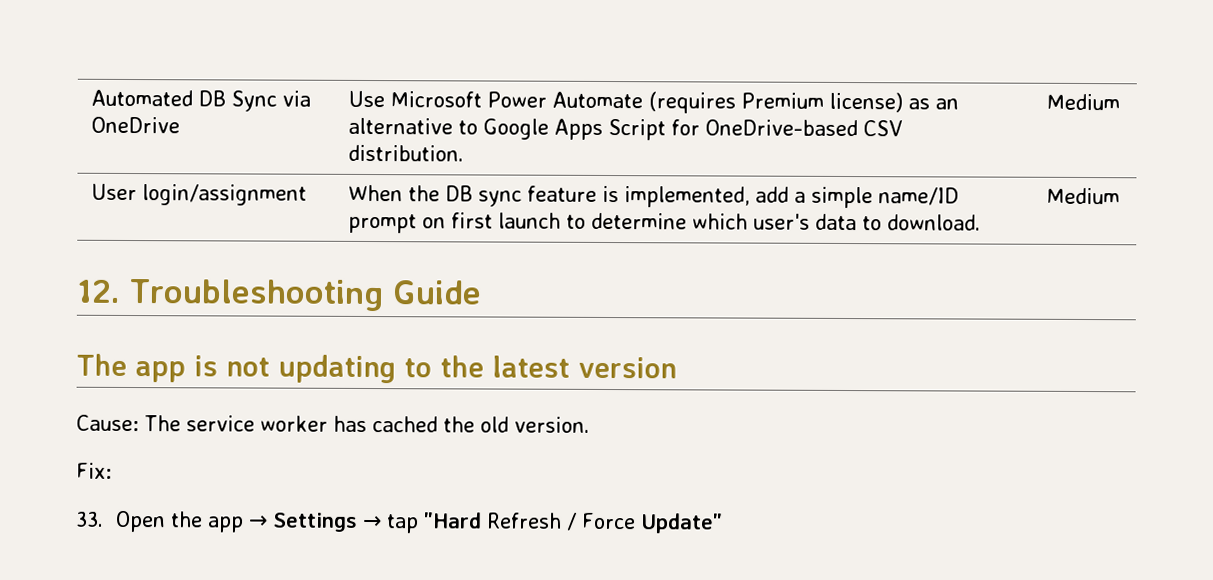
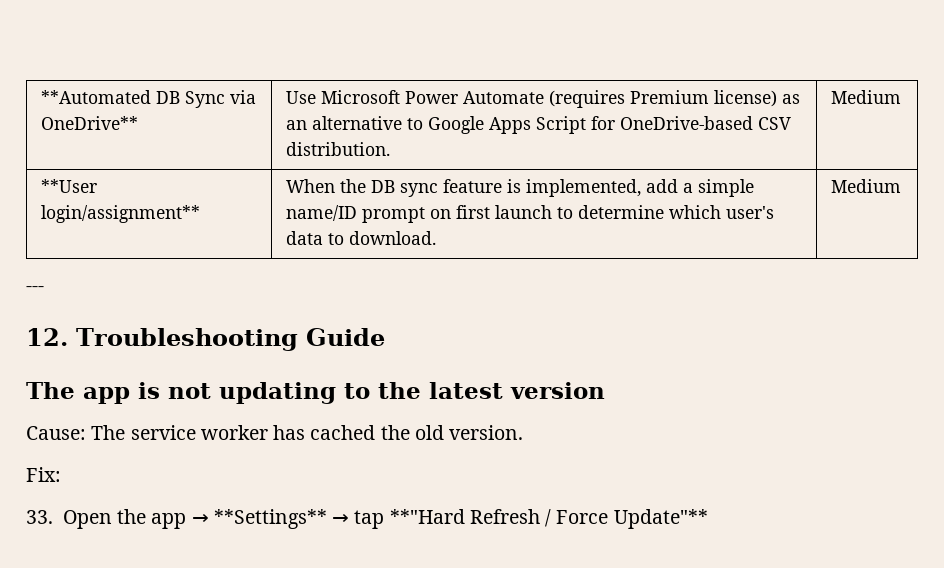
[91,89,194,107] Automated -> [40,90,151,104] **Automated
[91,116,181,134] OneDrive -> [40,116,138,130] OneDrive**
[91,183,308,206] User login/assignment -> [40,179,97,193] [40,205,200,223] **User login/assignment**
(1121, 196) none -> [26,286,44,292] // ---
[272,512,359,532] Settings -> [213,509,327,529] **Settings**
[424,512,483,529] "Hard -> [389,509,465,524] **"Hard
[640,513,724,534] Update" -> [613,509,708,529] Update"**

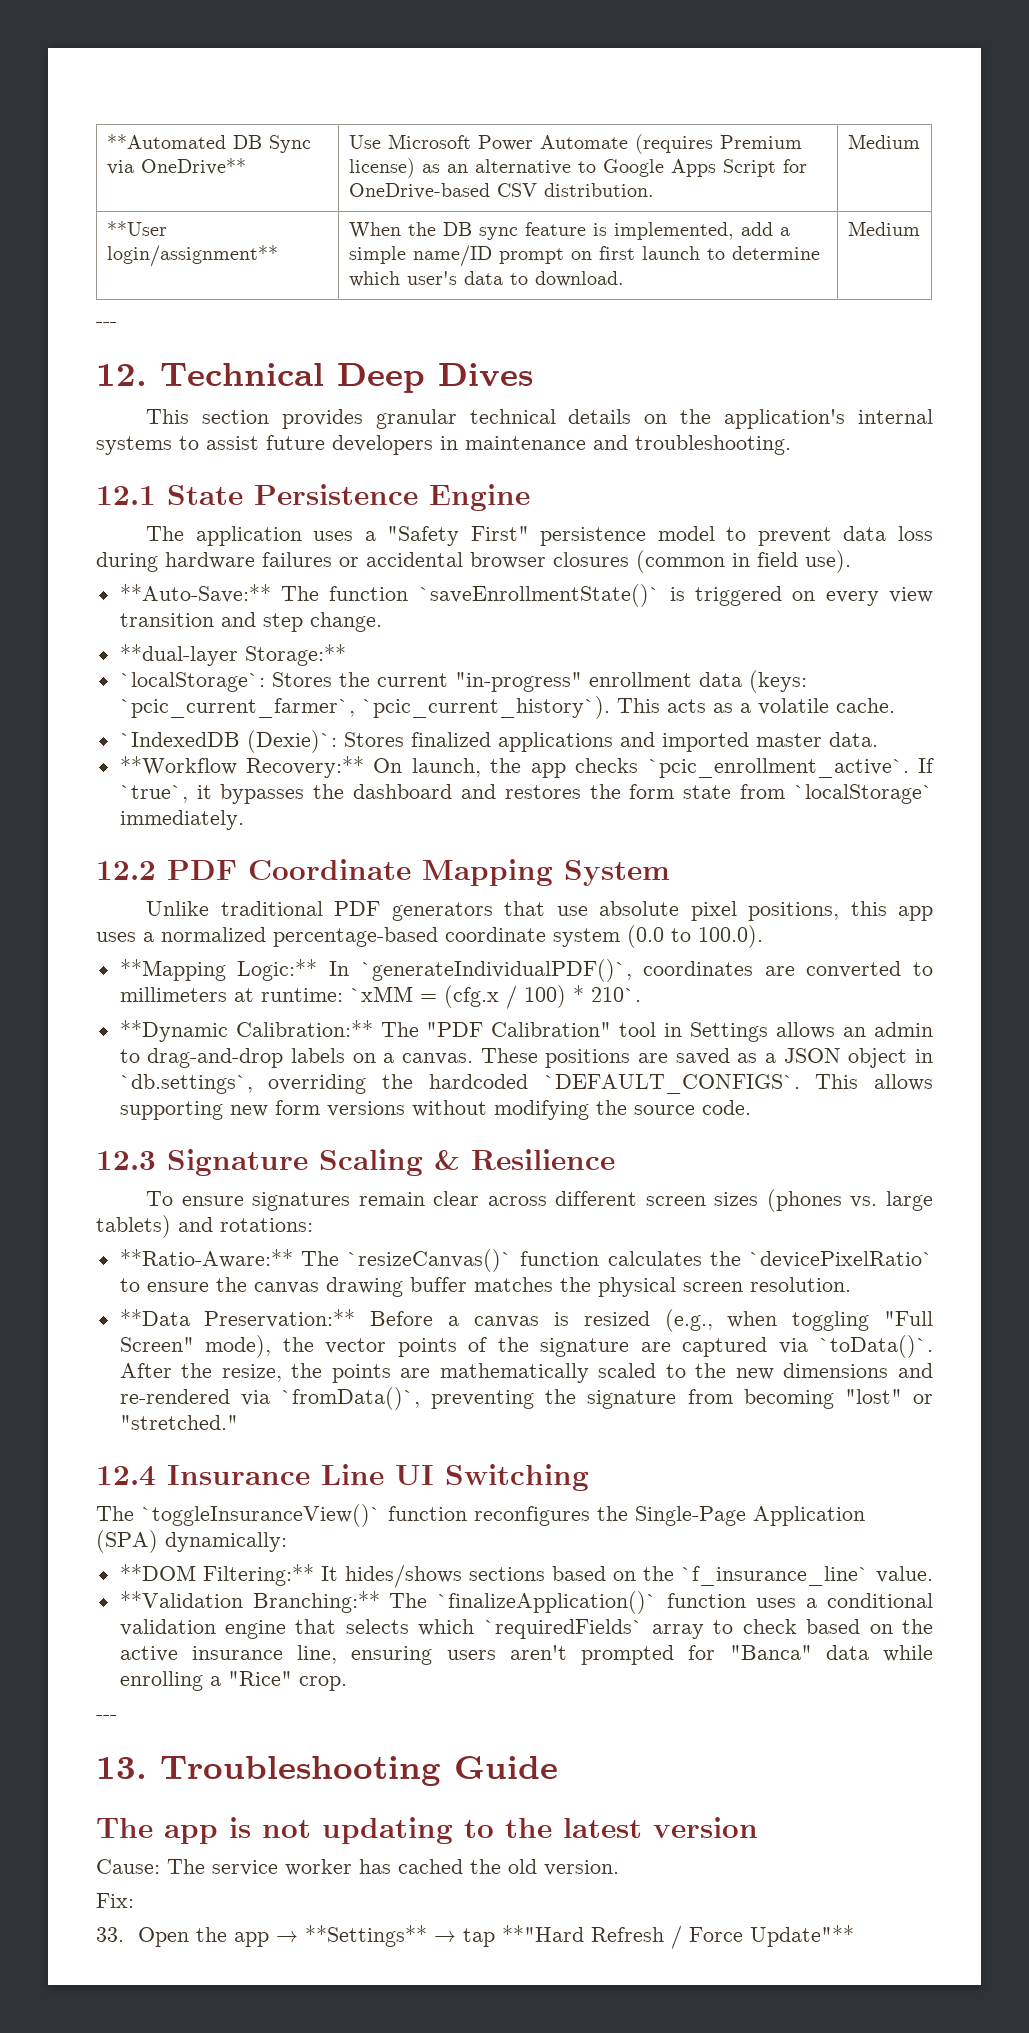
(68, 337) none -> [160,363,533,393] [146,409,933,429] [96,435,791,455] [96,484,530,511] [146,526,933,546] [96,550,851,573] [119,584,934,607] [119,612,382,632] [119,644,346,666] [119,670,807,693] [119,696,895,719] [119,730,878,753] [119,756,934,778] [119,784,934,804] [119,810,244,830] [96,859,670,886] [146,901,933,921] [96,925,763,948] [119,959,934,982] [119,985,641,1009] [119,1020,933,1042] [119,1048,934,1068] [119,1074,934,1094] [119,1100,751,1120] [96,1149,615,1176] [146,1189,933,1212] [96,1215,313,1238] [119,1249,934,1272] [119,1277,851,1297] [119,1309,933,1332] [119,1335,934,1358] [119,1363,934,1383] [119,1387,933,1410] [119,1415,238,1430] [96,1464,589,1491] [96,1504,865,1527] [96,1530,287,1553] [119,1564,933,1588] [119,1591,933,1614] [119,1619,933,1639] [119,1645,934,1665] [119,1671,347,1691] [96,1715,117,1720] [96,1757,147,1779] Technical Deep Dives // This section provides granular technical details on the application's internal systems to assist future developers in maintenance and troubleshooting. // 12.1 State Persistence Engine // The application uses a "Safety First" persistence model to prevent data loss during hardware failures or accidental browser closures (common in field use). // **Auto-Save:** The function `saveEnrollmentState()` is triggered on every view transition and step change. // **dual-layer Storage:** // `localStorage`: Stores the current "in-progress" enrollment data (keys: `pcic_current_farmer`, `pcic_current_history`). This acts as a volatile cache. // `IndexedDB (Dexie)`: Stores finalized applications and imported master data. // **Workflow Recovery:** On launch, the app checks `pcic_enrollment_active`. If `true`, it bypasses the dashboard and restores the form state from `localStorage` immediately. // 12.2 PDF Coordinate Mapping System // Unlike traditional PDF generators that use absolute pixel positions, this app uses a normalized percentage-based coordinate system (0.0 to 100.0). // **Mapping Logic:** In `generateIndividualPDF()`, coordinates are converted to millimeters at runtime: `xMM = (cfg.x / 100) * 210`. // **Dynamic Calibration:** The "PDF Calibration" tool in Settings allows an admin to drag-and-drop labels on a canvas. These positions are saved as a JSON object in `db.settings`, overriding the hardcoded `DEFAULT_CONFIGS`. This allows supporting new form versions without modifying the source code. // 12.3 Signature Scaling & Resilience // To ensure signatures remain clear across different screen sizes (phones vs. large tablets) and rotations: // **Ratio-Aware:** The `resizeCanvas()` function calculates the `devicePixelRatio` to ensure the canvas drawing buffer matches the physical screen resolution. // **Data Preservation:** Before a canvas is resized (e.g., when toggling "Full Screen" mode), the vector points of the signature are captured via `toData()`. After the resize, the points are mathematically scaled to the new dimensions and re-rendered via `fromData()`, preventing the signature from becoming "lost" or "stretched." // 12.4 Insurance Line UI Switching // The `toggleInsuranceView()` function reconfigures the Single-Page Application (SPA) dynamically: // **DOM Filtering:** It hides/shows sections based on the `f_insurance_line` value. // **Validation Branching:** The `finalizeApplication()` function uses a conditional validation engine that selects which `requiredFields` array to check based on the active insurance line, ensuring users aren't prompted for "Banca" data while enrolling a "Rice" crop. // --- // 13.

